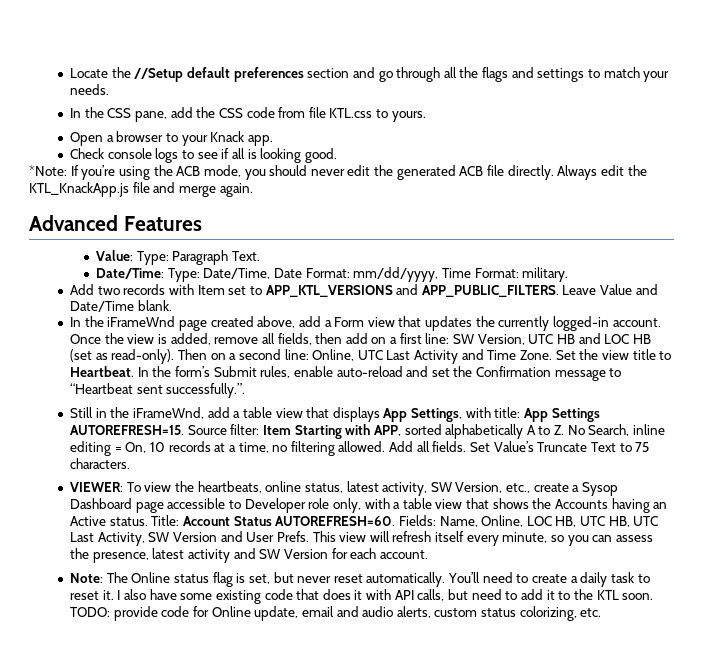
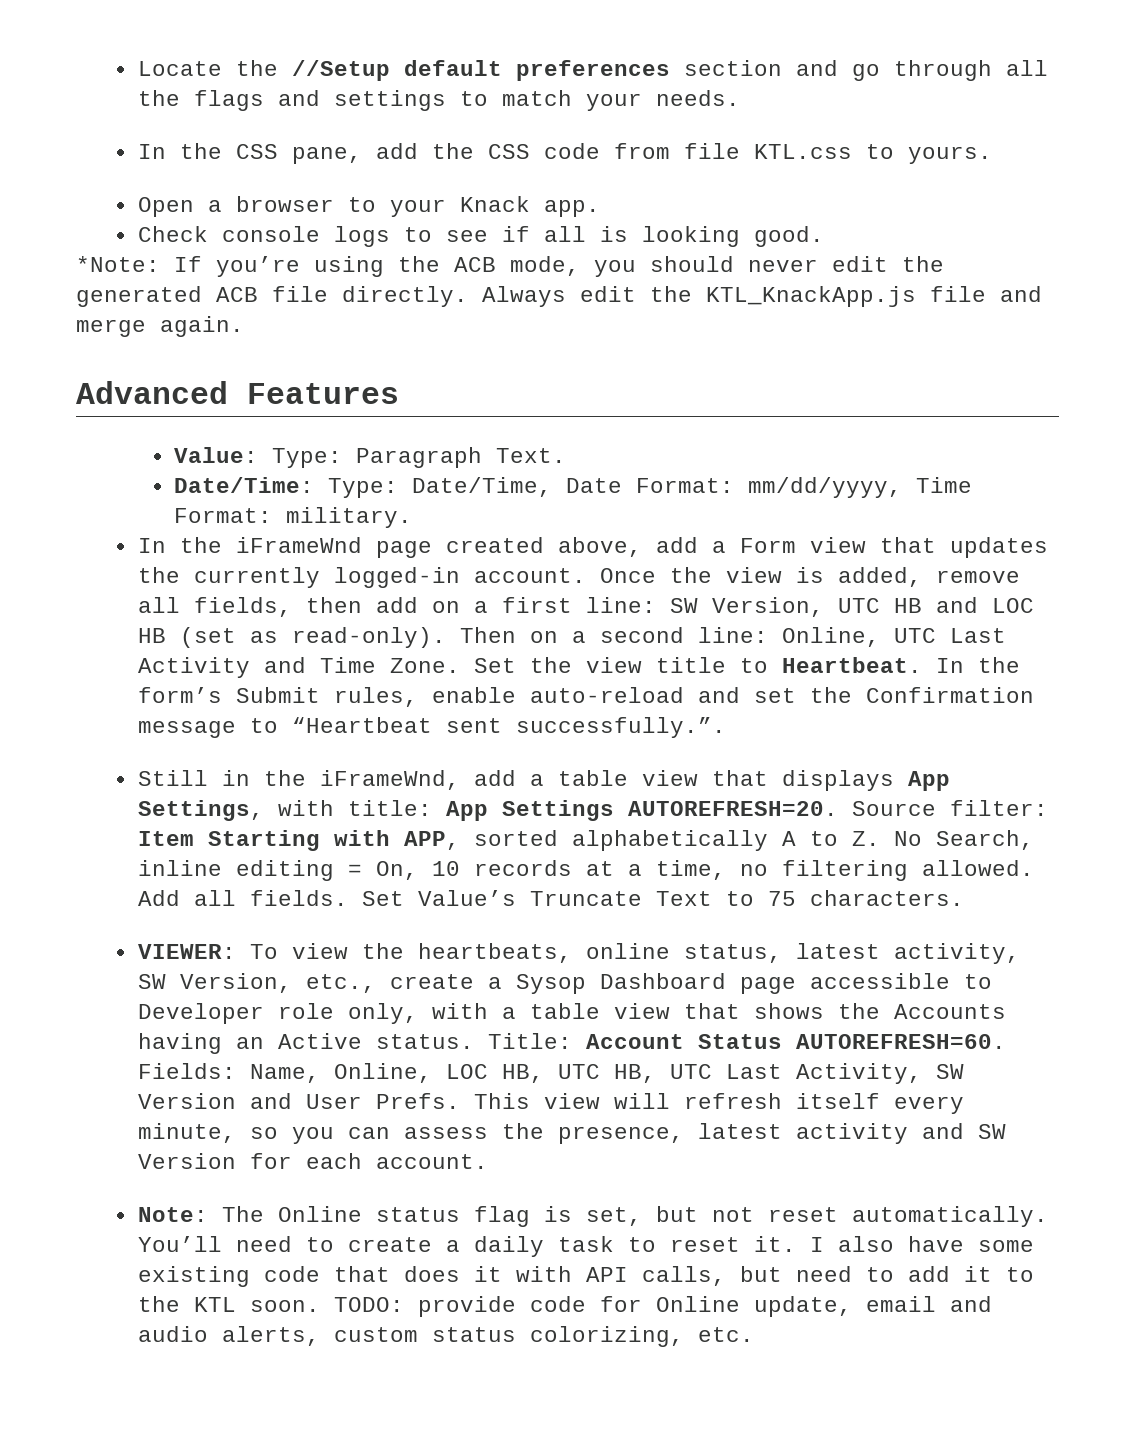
[70,284,658,297] [70,300,172,312] // Add two records with Item set to APP_KTL_VERSIONS and APP_PUBLIC_FILTERS. Leave Value and Date/Time blank. -> (413, 517) none
[70,425,185,435] AUTOREFRESH=15. -> [627,801,838,816] AUTOREFRESH=20.
[297,576,332,583] never -> [711,1207,754,1222] not

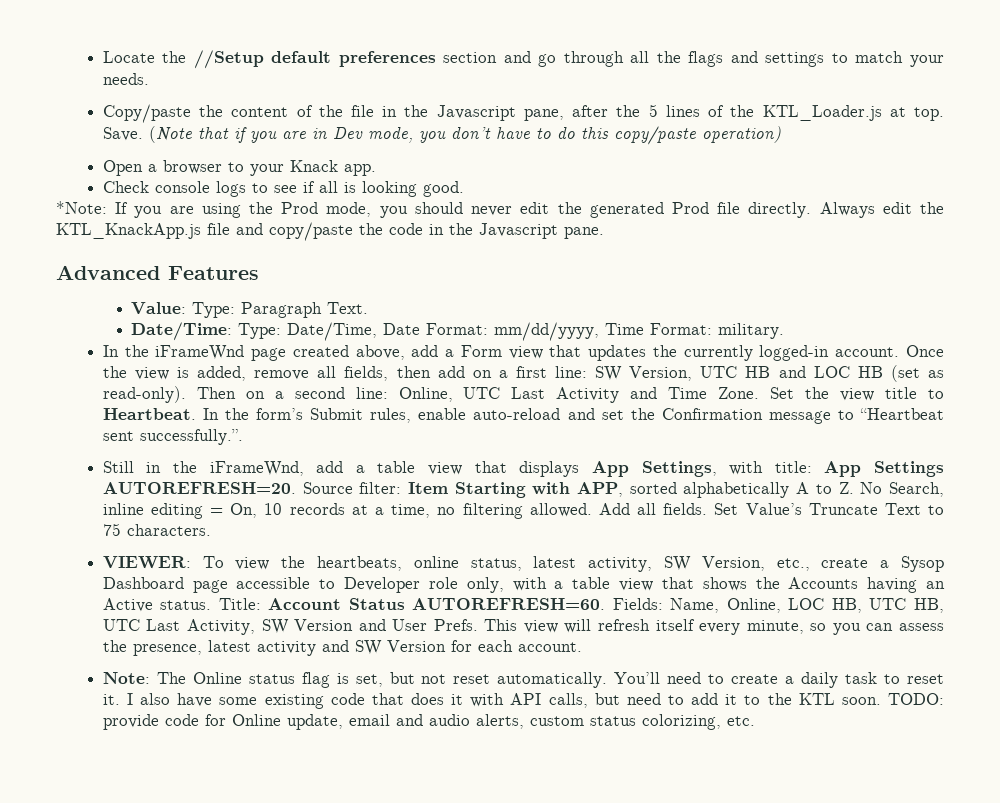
[137,143,992,164] In the CSS pane, add the CSS code from file KTL.css to yours. -> [102,104,945,123] [102,126,781,145] Copy/paste the content of the file in the Javascript pane, after the 5 lines of the KTL_Loader.js at top. Save. (Note that if you are in Dev mode, you don’t have to do this copy/paste operation)
[216,256,300,277] you’re -> [134,206,194,218] you are
[454,257,496,272] ACB -> [281,202,319,214] Prod
[216,287,258,302] ACB -> [671,202,709,214] Prod
[76,316,244,337] merge again. -> [269,222,604,241] copy/paste the code in the Javascript pane.

